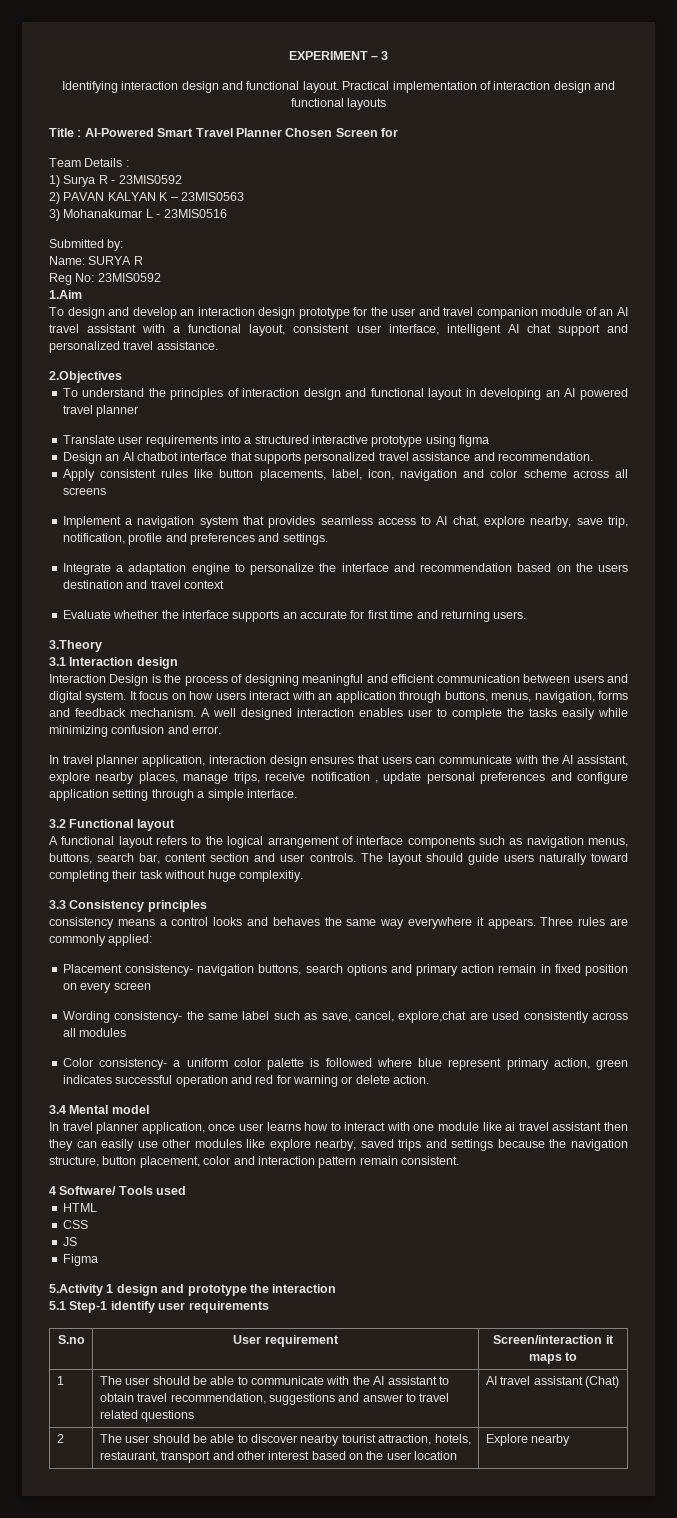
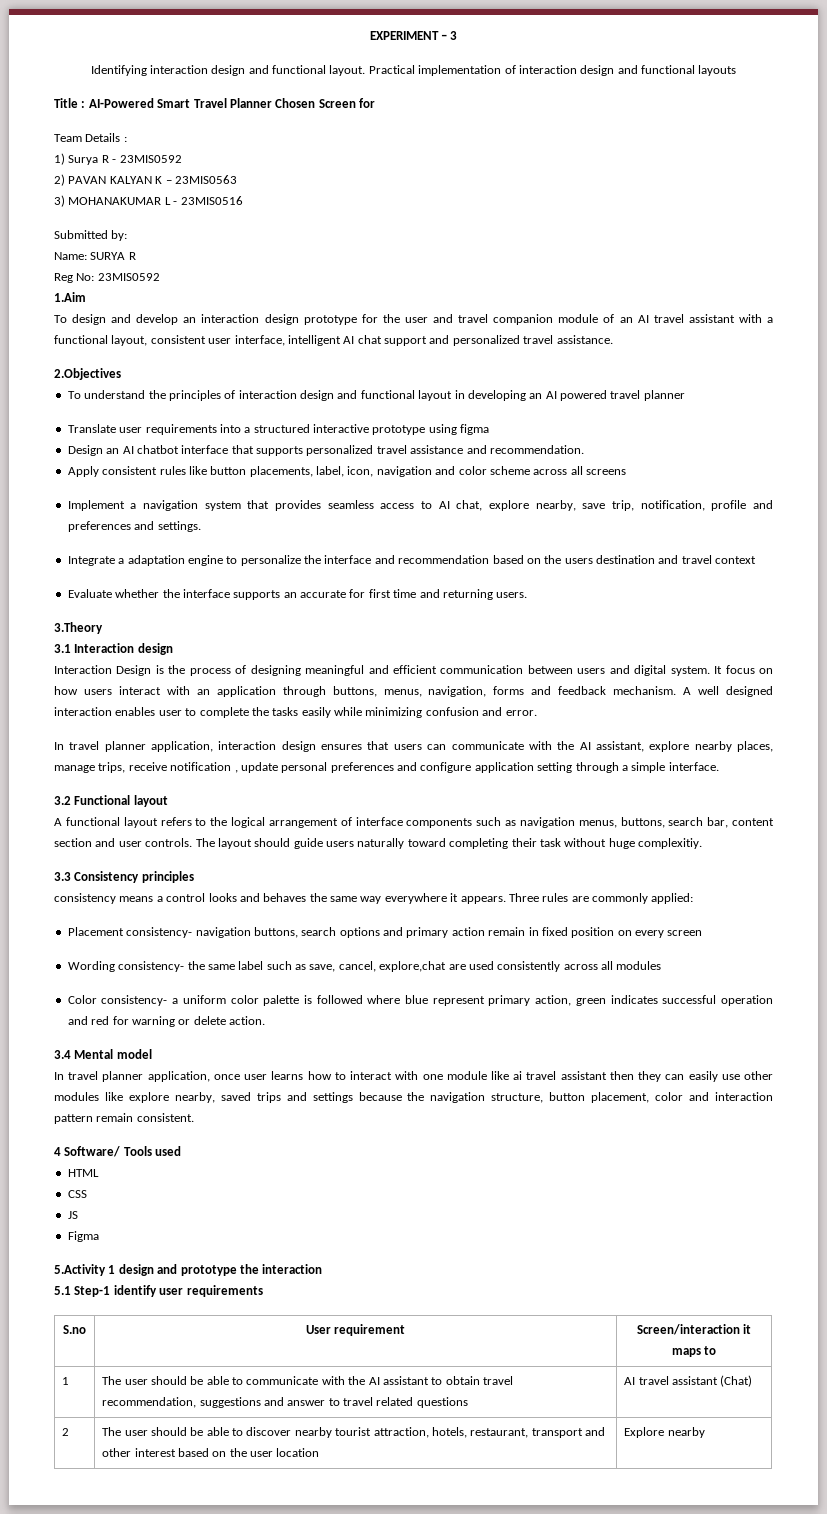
[63,209,143,218] Mohanakumar -> [68,197,162,205] MOHANAKUMAR

